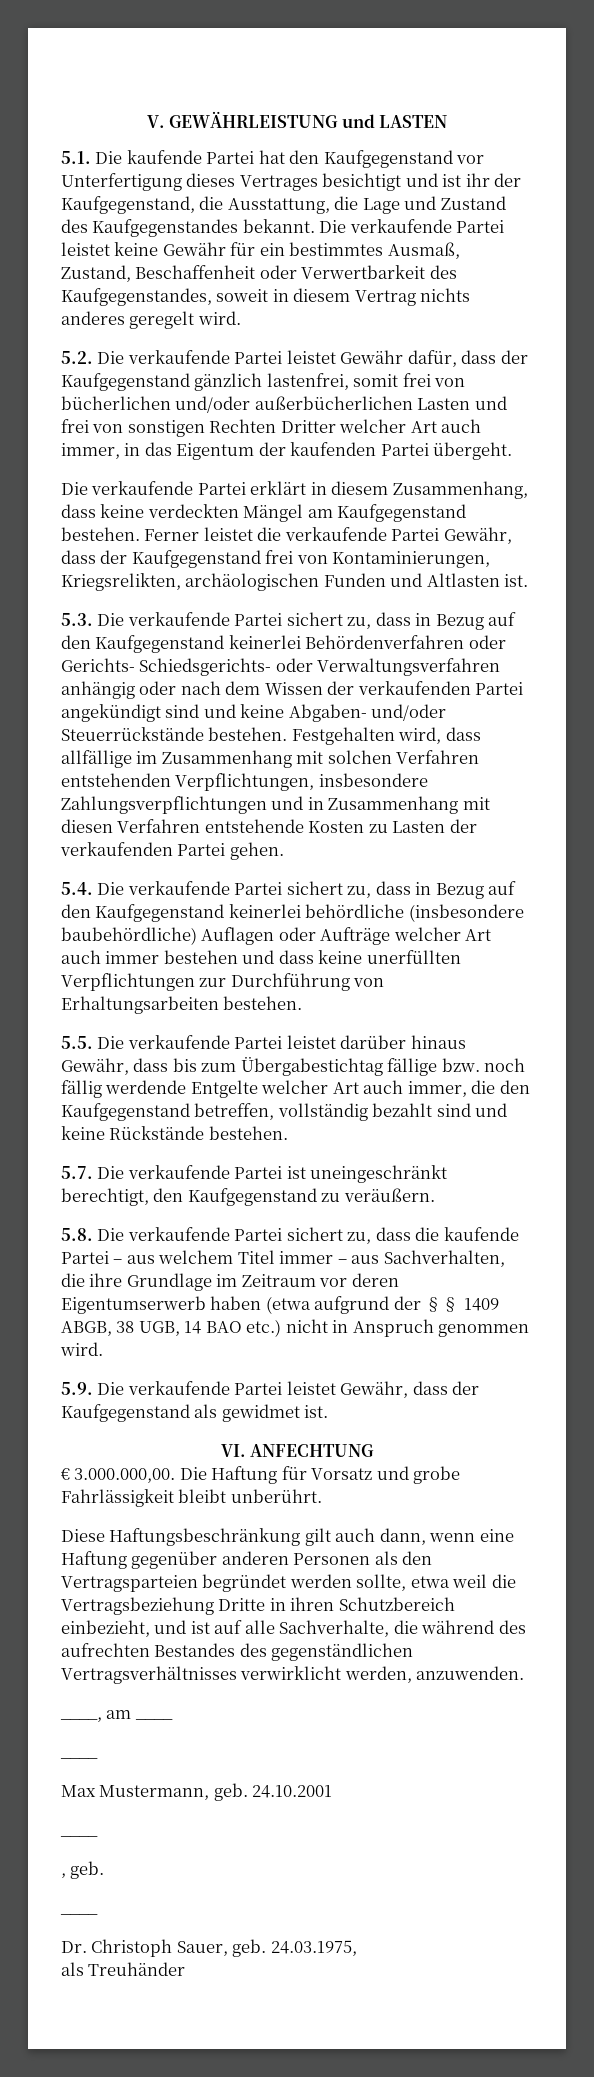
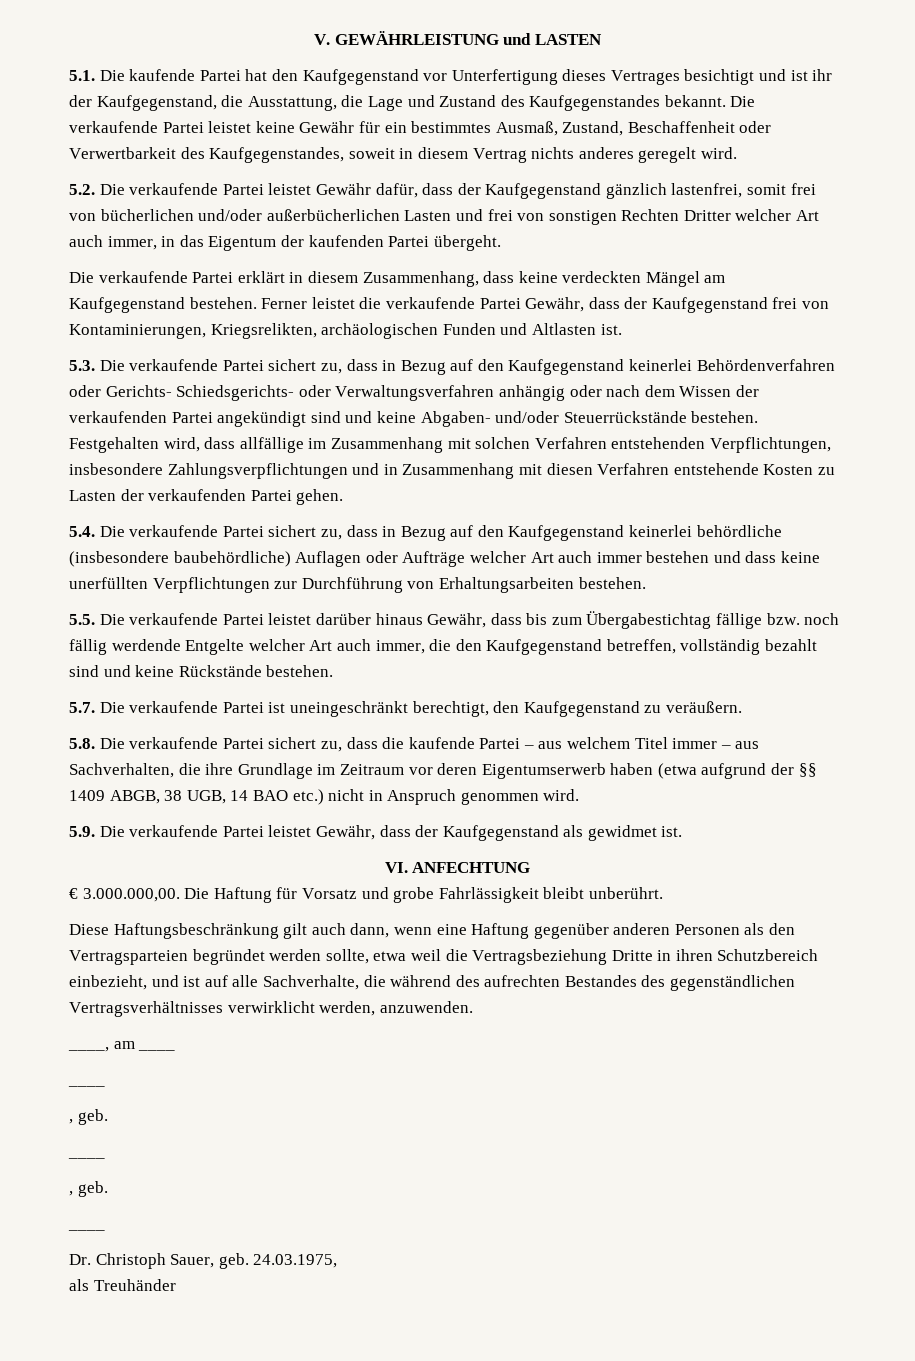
[61,1783,333,1801] Max Mustermann, geb. 24.10.2001 -> [69,1109,108,1125] , geb.

